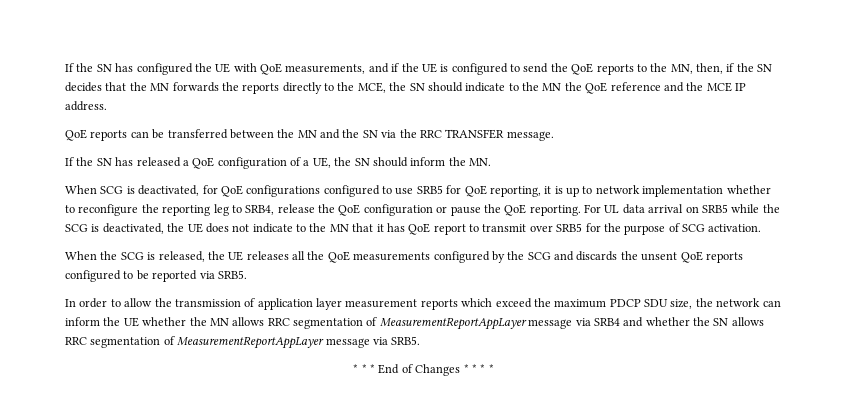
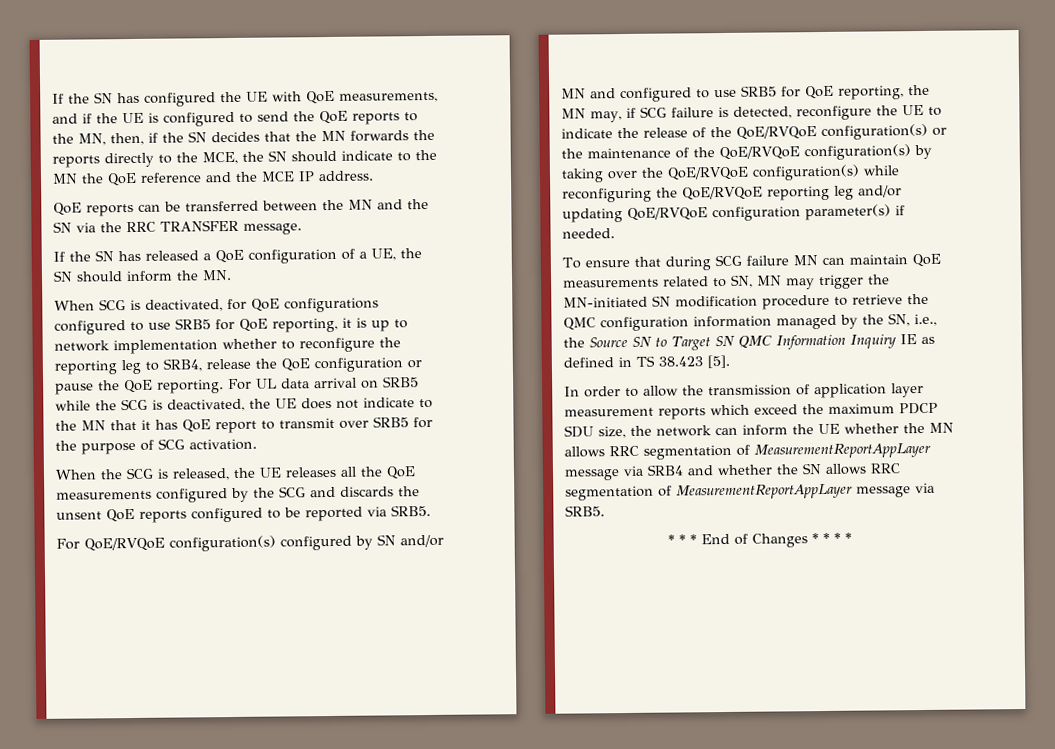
(247, 274) none -> [56,534,444,552] [561,84,930,103] [561,104,942,123] [561,123,947,141] [561,144,932,161] [561,164,900,183] [562,185,902,203] [562,204,905,223] [562,228,615,239] [562,253,941,271] [563,274,890,290] [563,293,929,310] [563,313,937,332] [563,334,935,351] [563,354,730,369] // For QoE/RVQoE configuration(s) configured by SN and/or MN and configured to use SRB5 for QoE reporting, the MN may, if SCG failure is detected, reconfigure the UE to indicate the release of the QoE/RVQoE configuration(s) or the maintenance of the QoE/RVQoE configuration(s) by taking over the QoE/RVQoE configuration(s) while reconfiguring the QoE/RVQoE reporting leg and/or updating QoE/RVQoE configuration parameter(s) if needed. // To ensure that during SCG failure MN can maintain QoE measurements related to SN, MN may trigger the MN-initiated SN modification procedure to retrieve the QMC configuration information managed by the SN, i.e., the Source SN to Target SN QMC Information Inquiry IE as defined in TS 38.423 [5].

